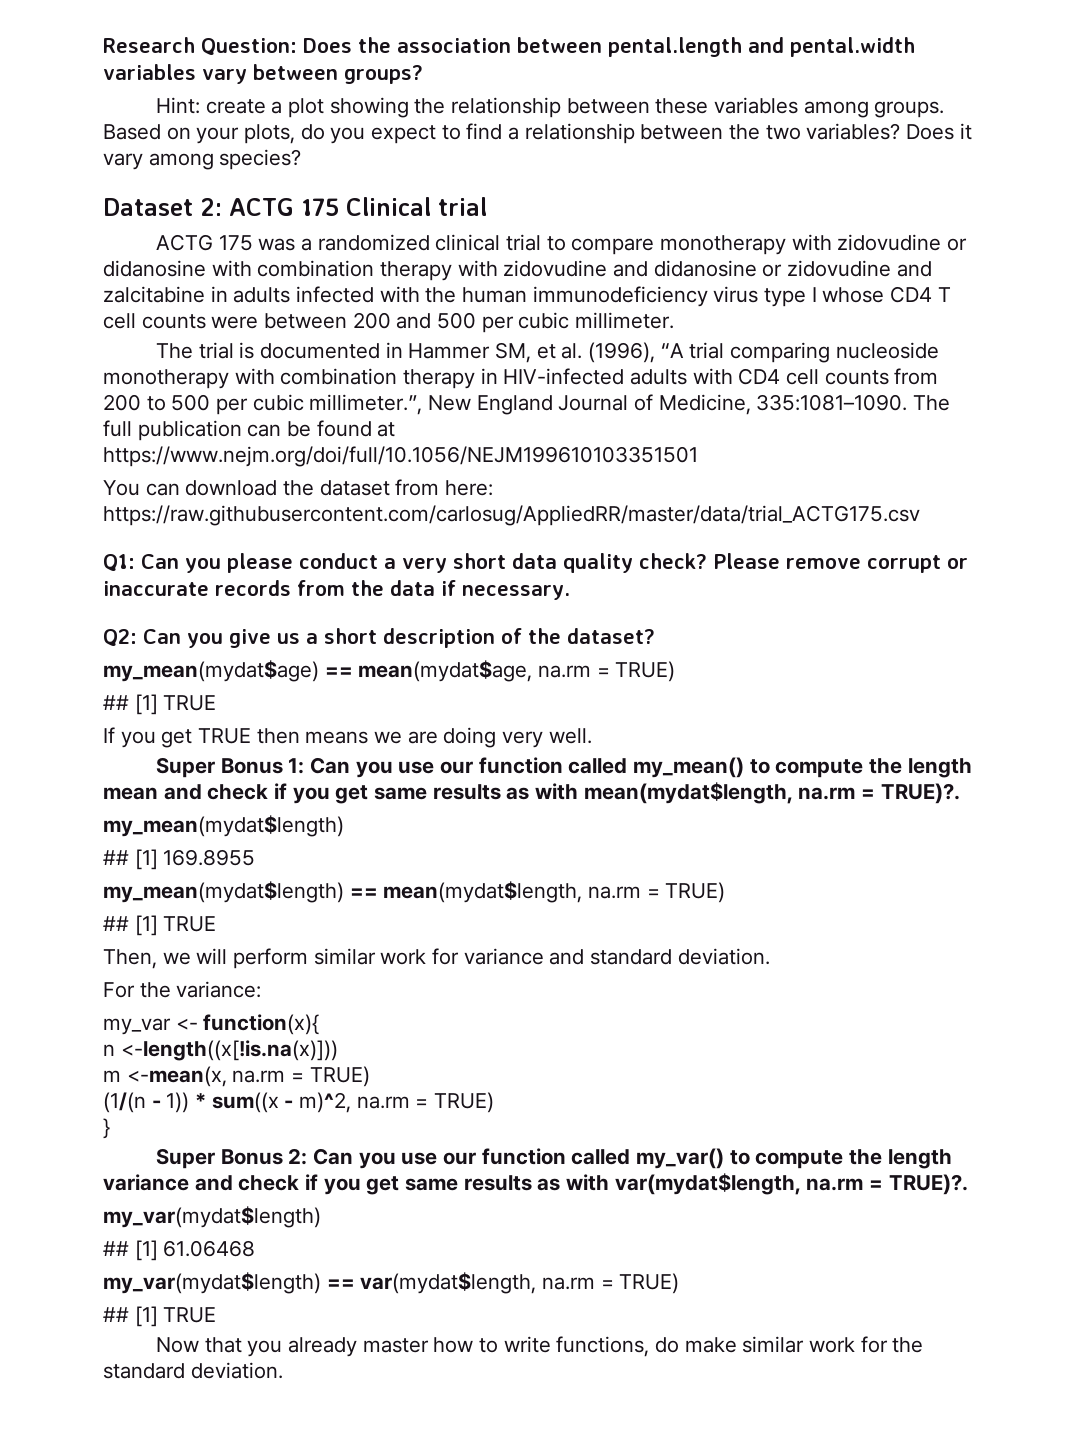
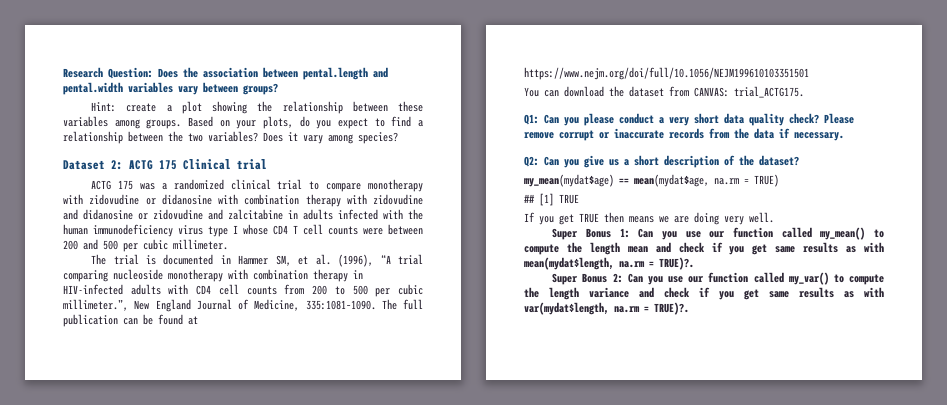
[445,480,494,496] [103,505,920,526] here: https://raw.githubusercontent.com/carlosug/AppliedRR/master/data/trial_ACTG175.csv -> [694,86,804,98] CANVAS: trial_ACTG175.
[103,815,344,837] [103,849,256,870] [103,881,726,903] [103,915,217,936] [103,948,770,969] [103,981,262,998] [103,1014,320,1035] [103,1040,338,1061] [103,1066,370,1087] [103,1092,495,1113] [103,1118,110,1139] // my_mean(mydat$length) // ## [1] 169.8955 // my_mean(mydat$length) == mean(mydat$length, na.rm = TRUE) // ## [1] TRUE // Then, we will perform similar work for variance and standard deviation. // For the variance: // my_var <- function(x){ // n <-length((x[!is.na(x)])) // m <-mean(x, na.rm = TRUE) // (1/(n - 1)) * sum((x - m)^2, na.rm = TRUE) // } -> (694, 263) none
[103,1206,321,1228] [103,1240,256,1261] [103,1272,680,1294] [103,1306,217,1327] [156,1336,924,1357] [103,1362,283,1379] // my_var(mydat$length) // ## [1] 61.06468 // my_var(mydat$length) == var(mydat$length, na.rm = TRUE) // ## [1] TRUE // Now that you already master how to write functions, do make similar work for the standard deviation. -> (689, 308) none

